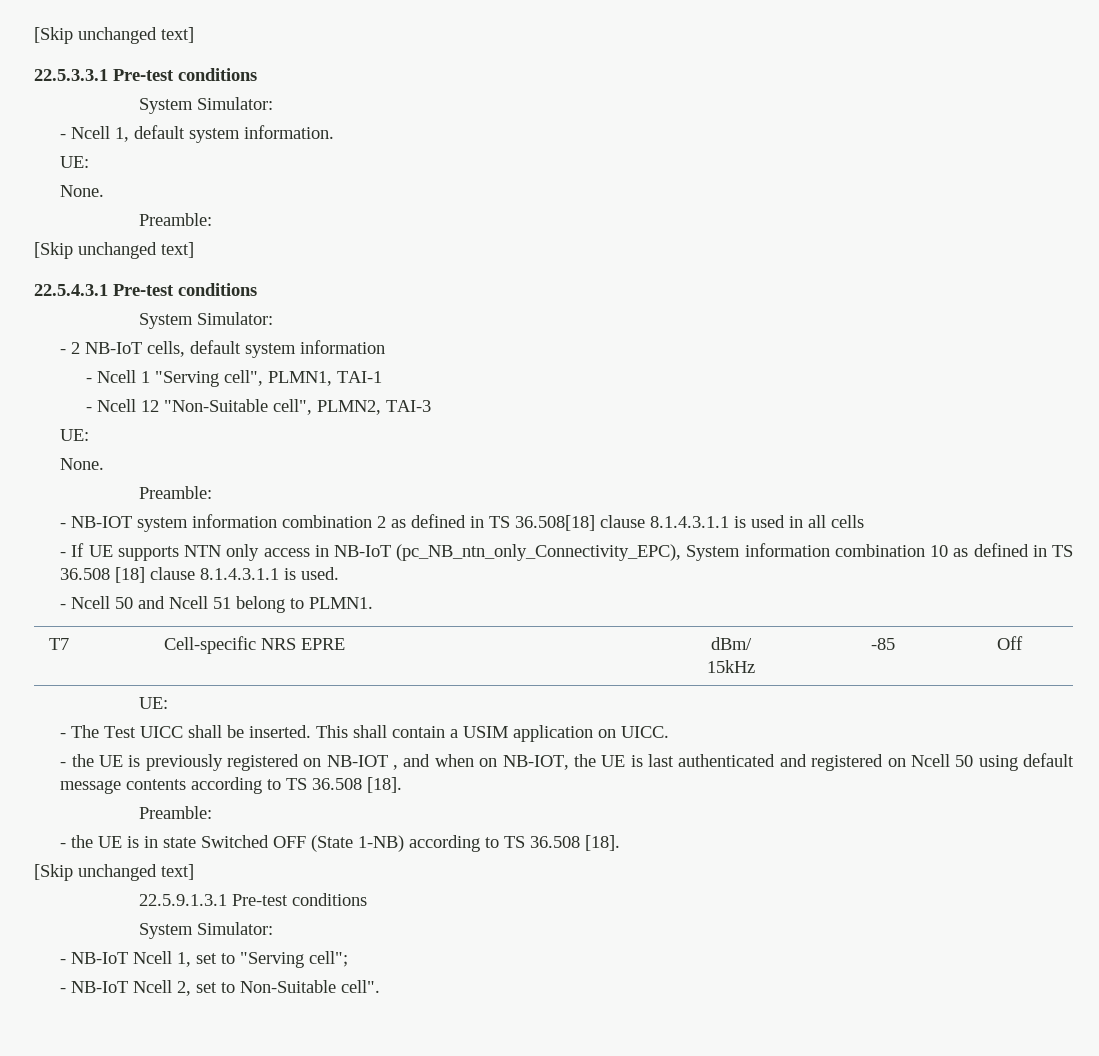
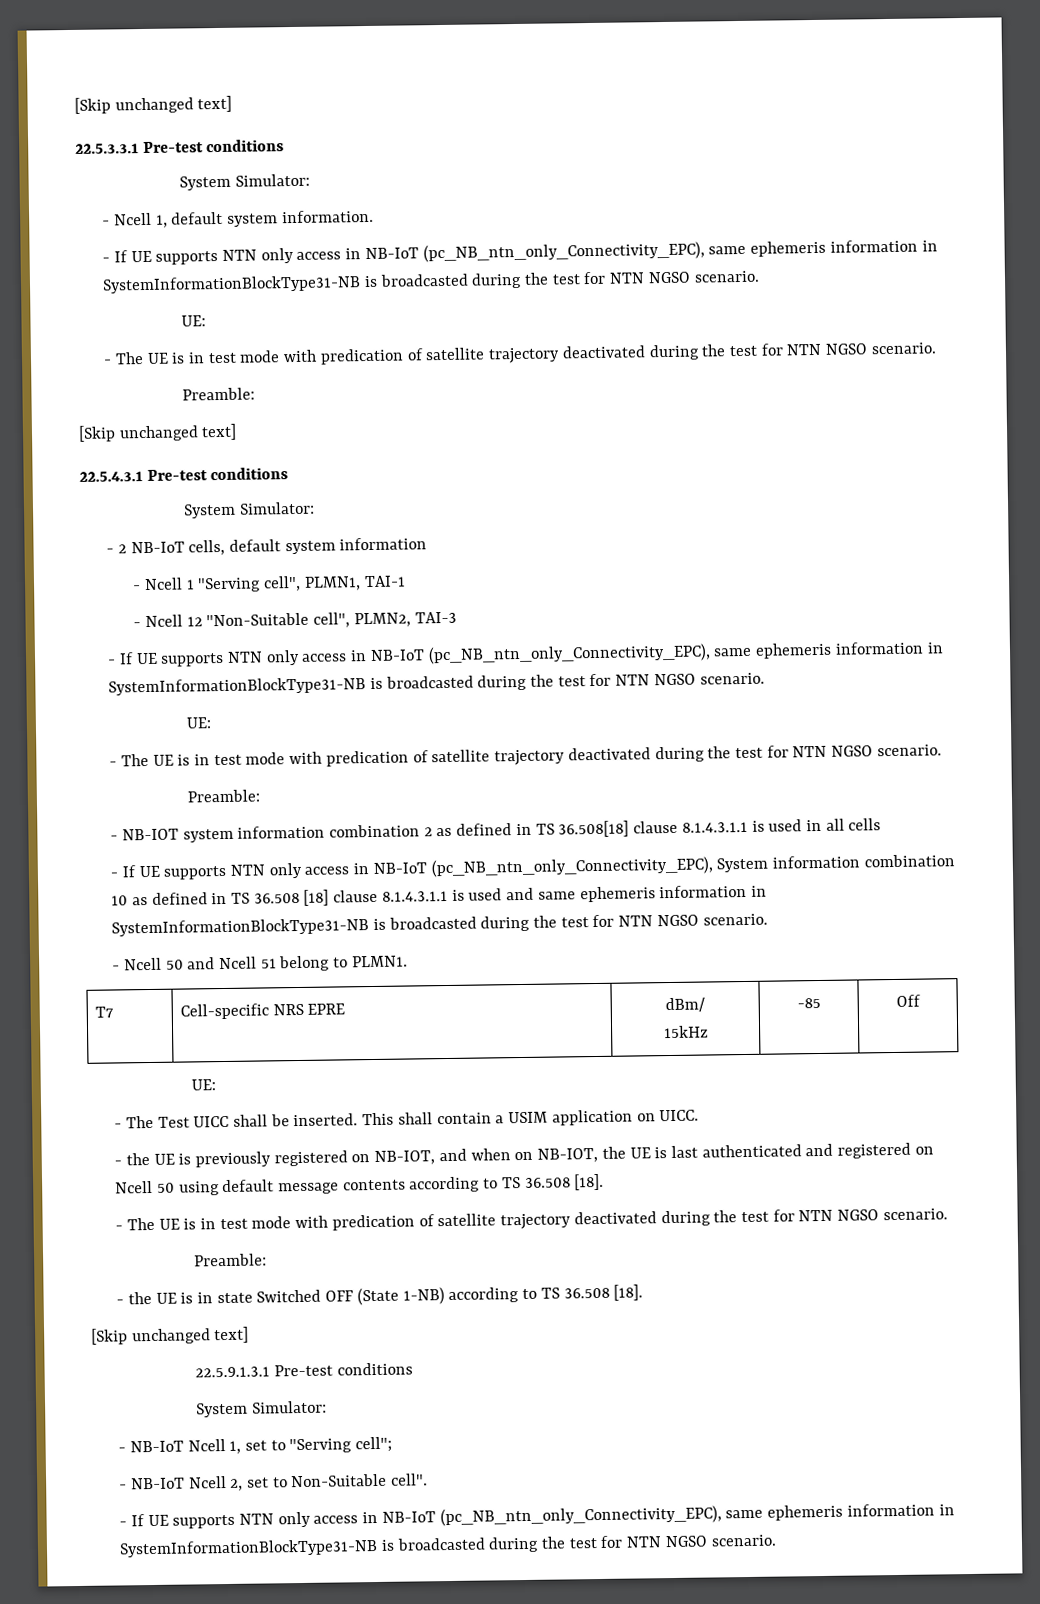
[60,156,90,168] [60,185,105,197] UE: // None. -> [102,239,938,265] [102,270,760,294] [181,315,207,327] [104,342,937,365] - If UE supports NTN only access in NB-IoT (pc_NB_ntn_only_Connectivity_EPC), same ephemeris information in SystemInformationBlockType31-NB is broadcasted during the test for NTN NGSO scenario. // UE: // - The UE is in test mode with predication of satellite trajectory deactivated during the test for NTN NGSO scenario.
[60,429,90,441] [60,458,105,470] UE: // None. -> [108,641,944,667] [108,672,765,696] [186,717,212,729] [109,744,942,767] - If UE supports NTN only access in NB-IoT (pc_NB_ntn_only_Connectivity_EPC), same ephemeris information in SystemInformationBlockType31-NB is broadcasted during the test for NTN NGSO scenario. // UE: // - The UE is in test mode with predication of satellite trajectory deactivated during the test for NTN NGSO scenario.
[301,567,340,580] used. -> [468,884,767,903] [111,913,768,937] used and same ephemeris information in SystemInformationBlockType31-NB is broadcasted during the test for NTN NGSO scenario.
[326,755,399,770] NB-IOT , -> [374,1150,436,1165] NB-IOT,
(403, 785) none -> [115,1208,948,1231] // - The UE is in test mode with predication of satellite trajectory deactivated during the test for NTN NGSO scenario.
(381, 986) none -> [119,1503,955,1529] [119,1534,777,1558] // - If UE supports NTN only access in NB-IoT (pc_NB_ntn_only_Connectivity_EPC), same ephemeris information in SystemInformationBlockType31-NB is broadcasted during the test for NTN NGSO scenario.

